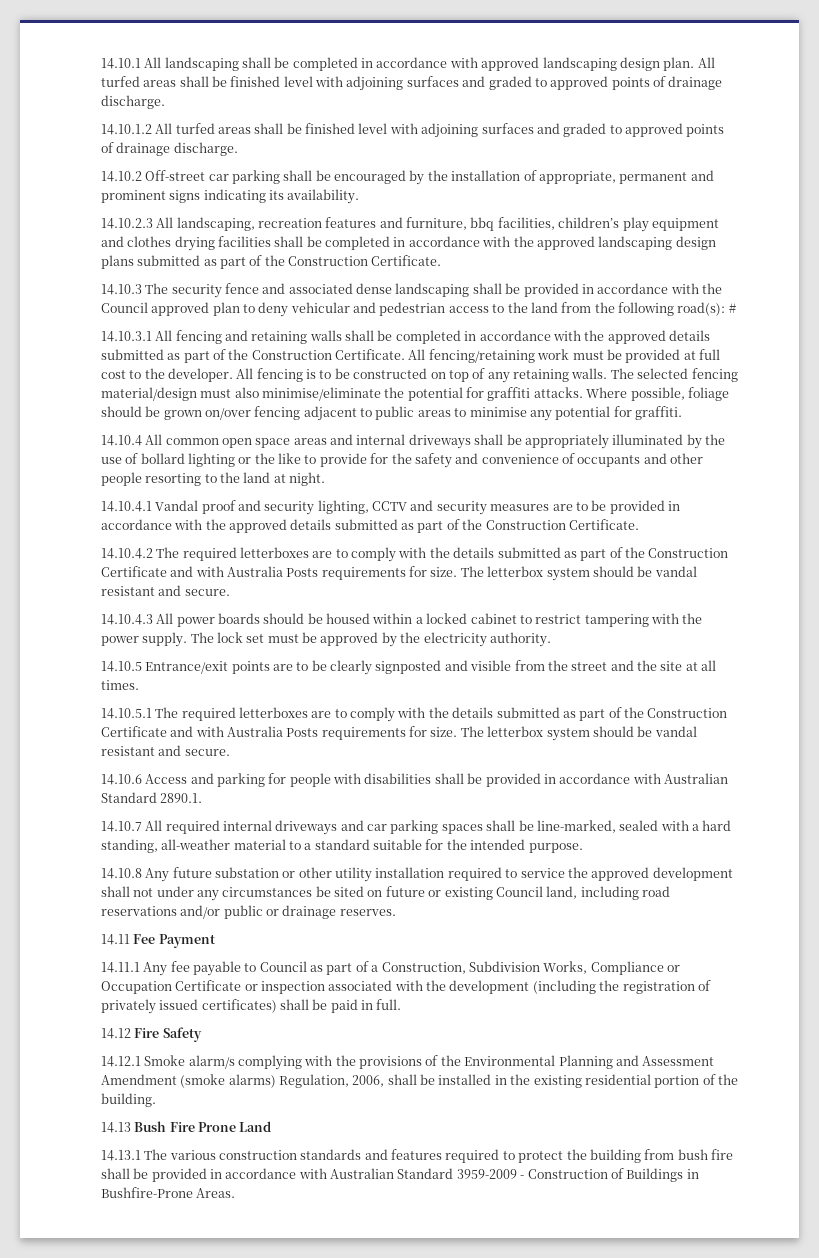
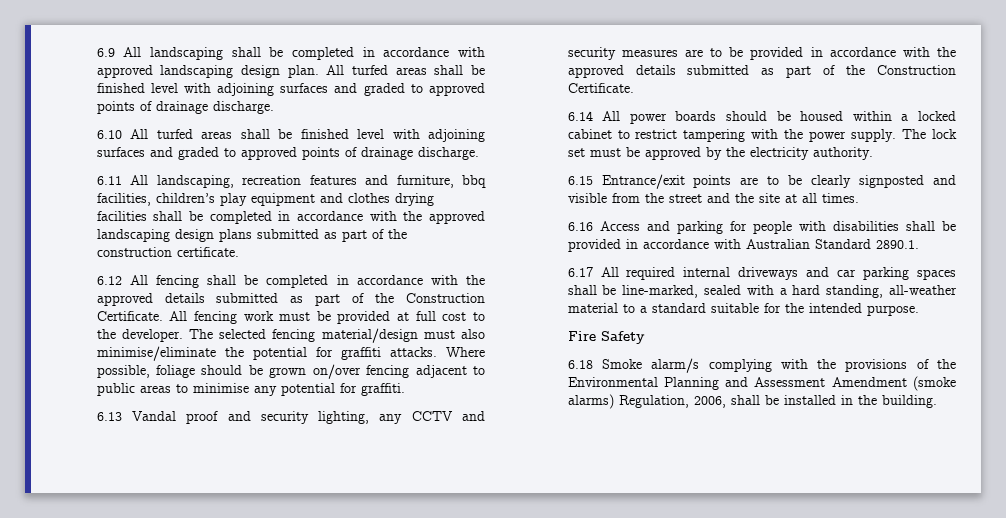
[100,58,141,69] 14.10.1 -> [96,48,115,57] 6.9
[100,124,152,135] 14.10.1.2 -> [96,130,122,139] 6.10
[100,170,714,185] [100,189,360,204] [100,218,153,229] 14.10.2 Off-street car parking shall be encouraged by the installation of appropriate, permanent and prominent signs indicating its availability. // 14.10.2.3 -> [96,176,122,185] 6.11
[288,255,442,266] [100,283,723,298] [100,302,736,317] [100,330,342,344] Construction Certificate. // 14.10.3 The security fence and associated dense landscaping shall be provided in accordance with the Council approved plan to deny vehicular and pedestrian access to the land from the following road(s): # // 14.10.3.1 All fencing and retaining walls -> [96,247,239,257] [96,275,199,288] construction certificate. // 6.12 All fencing
[428,349,535,363] fencing/retaining -> [193,311,237,324] fencing
[236,368,608,383] All fencing is to be constructed on top of any retaining walls. -> (183, 335) none
[100,434,726,449] [100,453,704,468] [100,472,326,486] [100,501,152,512] 14.10.4 All common open space areas and internal driveways shall be appropriately illuminated by the use of bollard lighting or the like to provide for the safety and convenience of occupants and other people resorting to the land at night. // 14.10.4.1 -> [96,412,122,421] 6.13
(369, 507) none -> [379,414,403,424] any
[100,547,729,562] [100,566,697,581] [100,585,230,596] [100,614,153,625] 14.10.4.2 The required letterboxes are to comply with the details submitted as part of the Construction Certificate and with Australia Posts requirements for size. The letterbox system should be vandal resistant and secure. // 14.10.4.3 -> [567,111,593,121] 6.14
[100,661,142,672] 14.10.5 -> [567,176,593,185] 6.15
[100,707,728,722] [100,726,697,741] [100,745,230,756] [100,774,142,785] 14.10.5.1 The required letterboxes are to comply with the details submitted as part of the Construction Certificate and with Australia Posts requirements for size. The letterbox system should be vandal resistant and secure. // 14.10.6 -> [567,222,593,231] 6.16
[100,821,142,832] 14.10.7 -> [567,267,593,277] 6.17
[100,867,733,882] [100,886,671,901] [100,905,396,919] [100,934,215,948] [100,961,681,976] [100,980,711,994] [100,999,402,1014] [100,1028,131,1039] 14.10.8 Any future substation or other utility installation required to service the approved development shall not under any circumstances be sited on future or existing Council land, including road reservations and/or public or drainage reserves. // 14.11 Fee Payment // 14.11.1 Any fee payable to Council as part of a Construction, Subdivision Works, Compliance or Occupation Certificate or inspection associated with the development (including the registration of privately issued certificates) shall be paid in full. // 14.12 -> (919, 310) none
[100,1056,141,1067] 14.12.1 -> [567,360,593,369] 6.18
[533,1074,739,1088] [100,1093,156,1107] [100,1121,272,1133] [100,1149,734,1163] [100,1168,699,1182] [100,1187,236,1198] existing residential portion of the building. // 14.13 Bush Fire Prone Land // 14.13.1 The various construction standards and features required to protect the building from bush fire shall be provided in accordance with Australian Standard 3959-2009 - Construction of Buildings in Bushfire-Prone Areas. -> [881,395,937,408] building.

